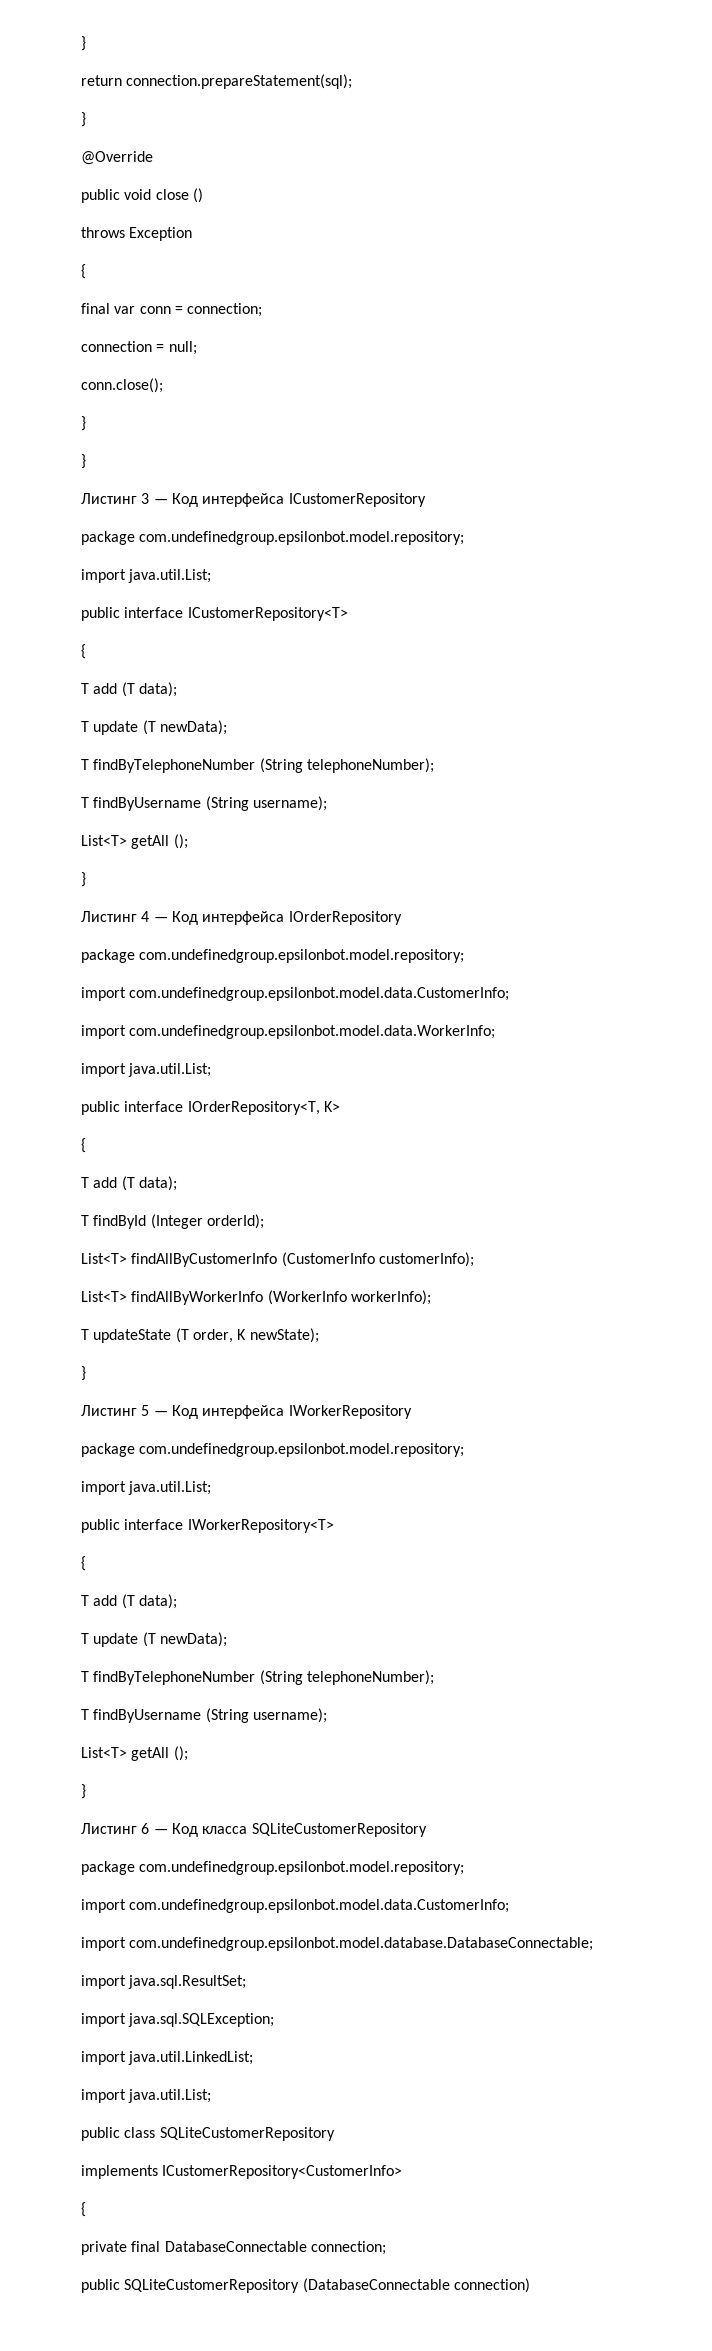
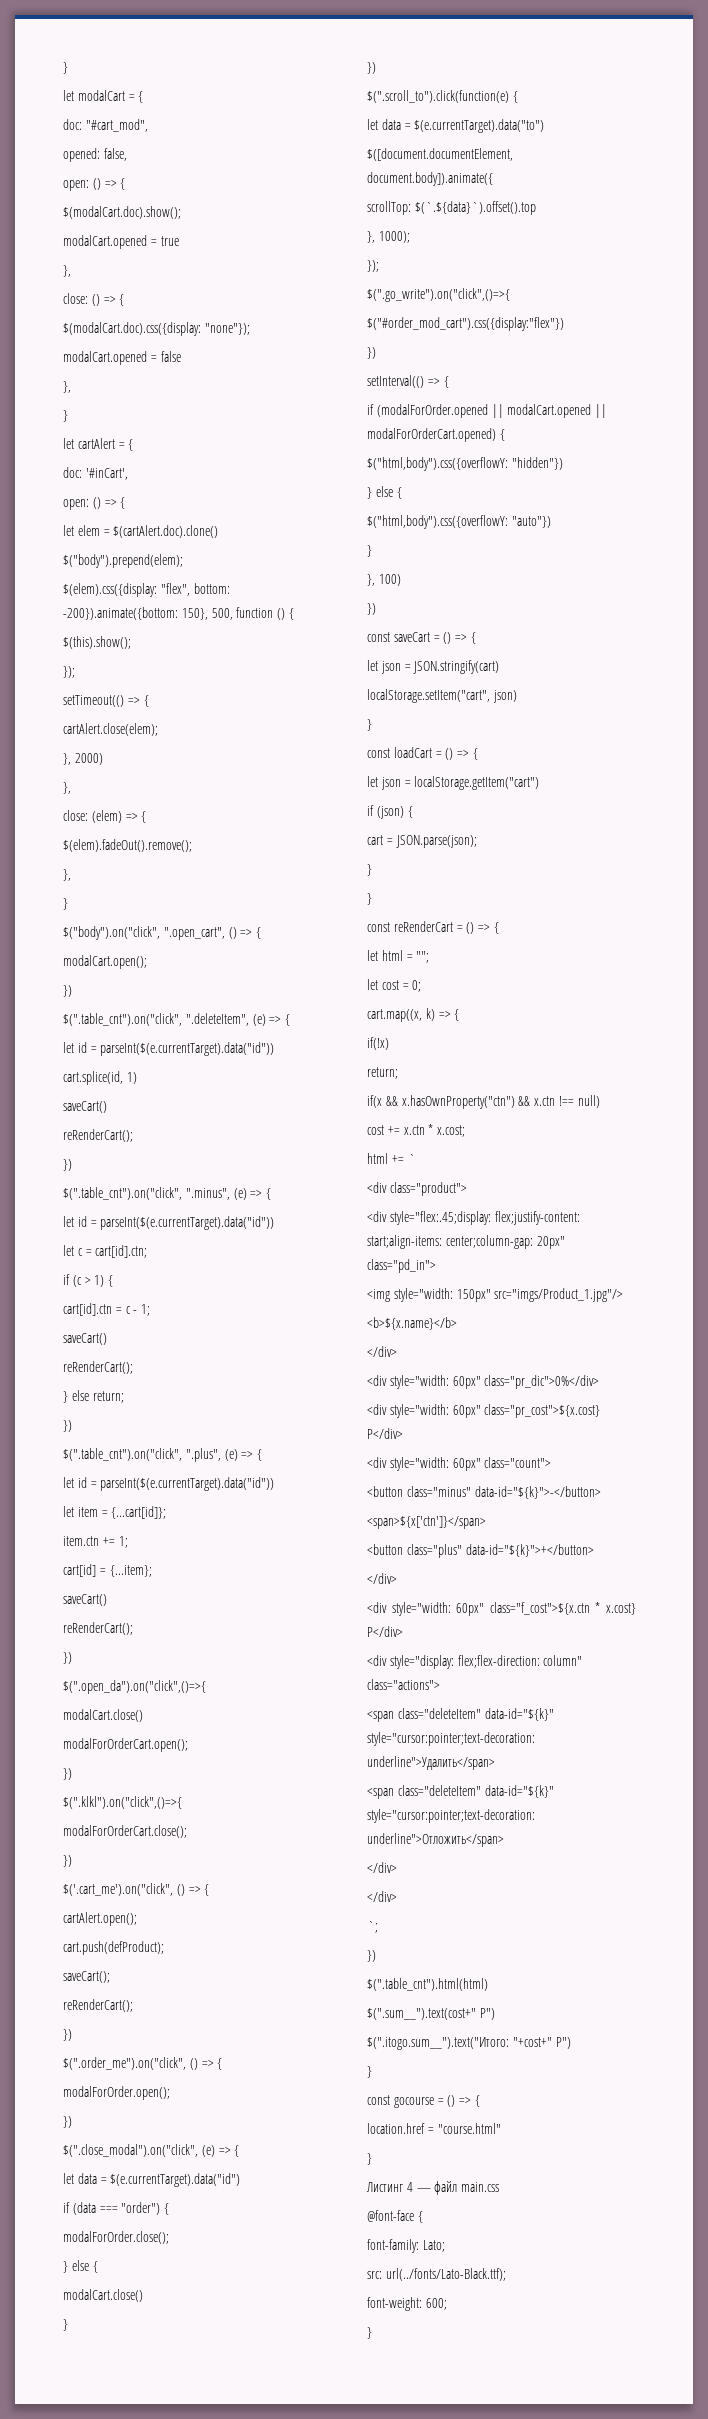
[81,36,86,51] [81,74,353,89] [81,112,86,127] [81,151,153,165] [81,188,203,203] [81,227,193,241] [81,264,86,279] [81,303,263,317] [81,341,197,355] [81,378,163,393] [81,416,86,431] [81,454,86,469] [81,493,426,507] [81,531,465,545] [81,569,212,583] [81,607,348,621] [81,644,86,659] [81,682,177,697] [81,720,227,735] [81,758,434,773] [81,796,327,811] [81,834,188,849] [81,872,86,887] [81,911,402,925] [81,949,465,963] [81,987,510,1001] [81,1025,496,1039] [81,1063,212,1077] [81,1101,340,1115] [81,1138,86,1153] [81,1176,177,1191] [81,1214,264,1229] [81,1252,474,1267] [81,1290,431,1305] [81,1328,319,1343] [81,1366,86,1381] [81,1405,412,1419] [81,1443,465,1457] [81,1481,212,1495] [81,1519,334,1533] [81,1556,86,1571] [81,1594,177,1609] [81,1632,227,1647] [81,1670,434,1685] [81,1708,327,1723] [81,1746,188,1761] [81,1784,86,1799] [81,1823,427,1837] [81,1861,465,1875] [81,1899,510,1913] [81,1937,594,1951] [81,1975,247,1989] [81,2013,275,2027] [81,2051,254,2065] [81,2089,212,2103] [81,2127,335,2141] [81,2165,403,2179] [81,2202,86,2217] [81,2241,386,2255] [81,2278,530,2293] } // return connection.prepareStatement(sql); // } // @Override // public void close () // throws Exception // { // final var conn = connection; // connection = null; // conn.close(); // } // } // Листинг 3 — Код интерфейса ICustomerRepository // package com.undefinedgroup.epsilonbot.model.repository; // import java.util.List; // public interface ICustomerRepository<T> // { // T add (T data); // T update (T newData); // T findByTelephoneNumber (String telephoneNumber); // T findByUsername (String username); // List<T> getAll (); // } // Листинг 4 — Код интерфейса IOrderRepository // package com.undefinedgroup.epsilonbot.model.repository; // import com.undefinedgroup.epsilonbot.model.data.CustomerInfo; // import com.undefinedgroup.epsilonbot.model.data.WorkerInfo; // import java.util.List; // public interface IOrderRepository<T, K> // { // T add (T data); // T findById (Integer orderId); // List<T> findAllByCustomerInfo (CustomerInfo customerInfo); // List<T> findAllByWorkerInfo (WorkerInfo workerInfo); // T updateState (T order, K newState); // } // Листинг 5 — Код интерфейса IWorkerRepository // package com.undefinedgroup.epsilonbot.model.repository; // import java.util.List; // public interface IWorkerRepository<T> // { // T add (T data); // T update (T newData); // T findByTelephoneNumber (String telephoneNumber); // T findByUsername (String username); // List<T> getAll (); // } // Листинг 6 — Код класса SQLiteCustomerRepository // package com.undefinedgroup.epsilonbot.model.repository; // import com.undefinedgroup.epsilonbot.model.data.CustomerInfo; // import com.undefinedgroup.epsilonbot.model.database.DatabaseConnectable; // import java.sql.ResultSet; // import java.sql.SQLException; // import java.util.LinkedList; // import java.util.List; // public class SQLiteCustomerRepository // implements ICustomerRepository<CustomerInfo> // { // private final DatabaseConnectable connection; // public SQLiteCustomerRepository (DatabaseConnectable connection) -> [63,62,68,74] [63,90,144,103] [63,119,148,132] [63,148,127,162] [63,178,126,191] [63,206,181,219] [63,235,179,249] [63,265,71,277] [63,293,125,306] [63,322,250,336] [63,351,181,365] [63,381,71,393] [63,410,68,422] [63,438,134,451] [63,467,128,480] [63,497,126,510] [63,525,219,538] [63,554,183,568] [63,583,230,597] [63,607,294,620] [63,636,131,649] [63,666,75,678] [63,695,149,707] [63,723,158,736] [63,753,103,765] [63,782,71,794] [63,810,147,823] [63,839,192,852] [63,869,71,881] [63,898,68,910] [63,926,262,940] [63,955,147,969] [63,985,72,997] [63,1013,291,1026] [63,1042,275,1056] [63,1071,137,1085] [63,1101,107,1113] [63,1129,133,1142] [63,1159,72,1171] [63,1187,272,1200] [63,1216,275,1230] [63,1245,148,1258] [63,1274,114,1287] [63,1303,151,1316] [63,1333,107,1345] [63,1361,133,1374] [63,1390,124,1403] [63,1420,72,1432] [63,1448,263,1462] [63,1477,275,1491] [63,1506,167,1519] [63,1536,128,1548] [63,1564,152,1577] [63,1594,107,1606] [63,1622,133,1635] [63,1652,72,1664] [63,1680,206,1694] [63,1709,143,1722] [63,1738,188,1752] [63,1768,72,1780] [63,1796,182,1809] [63,1825,187,1838] [63,1855,72,1867] [63,1883,210,1896] [63,1912,137,1926] [63,1941,164,1955] [63,1971,110,1983] [63,1999,133,2012] [63,2029,72,2041] [63,2057,223,2070] [63,2086,170,2100] [63,2116,72,2128] [63,2144,240,2157] [63,2173,241,2187] [63,2202,170,2215] [63,2231,169,2244] [63,2260,98,2273] [63,2289,143,2302] [63,2319,68,2331] [367,62,376,74] [367,90,518,103] [367,119,545,133] [367,148,513,161] [367,172,493,186] [367,201,536,215] [367,231,410,243] [367,260,379,272] [367,288,510,302] [367,317,564,331] [367,347,376,359] [367,375,449,388] [367,404,608,418] [367,428,505,442] [367,457,563,471] [367,486,402,499] [367,515,551,529] [367,545,372,557] [367,574,401,586] [367,603,376,615] [367,632,476,644] [367,660,500,674] [367,689,517,703] [367,719,372,731] [367,747,478,760] [367,776,540,790] [367,805,413,819] [367,835,477,848] [367,864,372,876] [367,893,372,905] [367,921,499,934] [367,950,430,963] [367,979,422,992] [367,1008,460,1022] [367,1037,389,1050] [367,1067,398,1079] [367,1095,600,1109] [367,1124,466,1137] [367,1153,416,1164] [367,1182,467,1196] [367,1211,580,1225] [367,1235,565,1249] [367,1259,436,1273] [367,1288,624,1302] [367,1317,457,1330] [367,1346,397,1357] [367,1375,600,1389] [367,1404,601,1418] [367,1428,403,1439] [367,1457,552,1471] [367,1486,601,1499] [367,1516,486,1529] [367,1544,594,1558] [367,1573,397,1584] [367,1602,636,1616] [367,1626,403,1637] [367,1655,583,1669] [367,1679,440,1690] [367,1708,554,1722] [367,1732,535,1746] [367,1756,495,1770] [367,1785,554,1799] [367,1809,535,1823] [367,1833,504,1847] [367,1862,397,1873] [367,1891,397,1902] [367,1921,378,1933] [367,1950,376,1962] [367,1978,488,1991] [367,2008,495,2020] [367,2037,571,2050] [367,2066,372,2078] [367,2095,480,2108] [367,2123,501,2134] [367,2153,372,2165] [366,2181,500,2195] [367,2210,423,2223] [367,2239,445,2253] [367,2268,506,2281] [367,2297,447,2311] [367,2327,372,2339] } // let modalCart = { // doc: "#cart_mod", // opened: false, // open: () => { // $(modalCart.doc).show(); // modalCart.opened = true // }, // close: () => { // $(modalCart.doc).css({display: "none"}); // modalCart.opened = false // }, // } // let cartAlert = { // doc: '#inCart', // open: () => { // let elem = $(cartAlert.doc).clone() // $("body").prepend(elem); // $(elem).css({display: "flex", bottom: -200}).animate({bottom: 150}, 500, function () { // $(this).show(); // }); // setTimeout(() => { // cartAlert.close(elem); // }, 2000) // }, // close: (elem) => { // $(elem).fadeOut().remove(); // }, // } // $("body").on("click", ".open_cart", () => { // modalCart.open(); // }) // $(".table_cnt").on("click", ".deleteItem", (e) => { // let id = parseInt($(e.currentTarget).data("id")) // cart.splice(id, 1) // saveCart() // reRenderCart(); // }) // $(".table_cnt").on("click", ".minus", (e) => { // let id = parseInt($(e.currentTarget).data("id")) // let c = cart[id].ctn; // if (c > 1) { // cart[id].ctn = c - 1; // saveCart() // reRenderCart(); // } else return; // }) // $(".table_cnt").on("click", ".plus", (e) => { // let id = parseInt($(e.currentTarget).data("id")) // let item = {...cart[id]}; // item.ctn += 1; // cart[id] = {...item}; // saveCart() // reRenderCart(); // }) // $(".open_da").on("click",()=>{ // modalCart.close() // modalForOrderCart.open(); // }) // $(".klkl").on("click",()=>{ // modalForOrderCart.close(); // }) // $('.cart_me').on("click", () => { // cartAlert.open(); // cart.push(defProduct); // saveCart(); // reRenderCart(); // }) // $(".order_me").on("click", () => { // modalForOrder.open(); // }) // $(".close_modal").on("click", (e) => { // let data = $(e.currentTarget).data("id") // if (data === "order") { // modalForOrder.close(); // } else { // modalCart.close() // } // }) // $(".scroll_to").click(function(e) { // let data = $(e.currentTarget).data("to") // $([document.documentElement, document.body]).animate({ // scrollTop: $(`.${data}`).offset().top // }, 1000); // }); // $(".go_write").on("click",()=>{ // $("#order_mod_cart").css({display:"flex"}) // }) // setInterval(() => { // if (modalForOrder.opened || modalCart.opened || modalForOrderCart.opened) { // $("html,body").css({overflowY: "hidden"}) // } else { // $("html,body").css({overflowY: "auto"}) // } // }, 100) // }) // const saveCart = () => { // let json = JSON.stringify(cart) // localStorage.setItem("cart", json) // } // const loadCart = () => { // let json = localStorage.getItem("cart") // if (json) { // cart = JSON.parse(json); // } // } // const reRenderCart = () => { // let html = ""; // let cost = 0; // cart.map((x, k) => { // if(!x) // return; // if(x && x.hasOwnProperty("ctn") && x.ctn !== null) // cost += x.ctn * x.cost; // html += ` // <div class="product"> // <div style="flex:.45;display: flex;justify-content: start;align-items: center;column-gap: 20px" class="pd_in"> // <img style="width: 150px" src="imgs/Product_1.jpg"/> // <b>${x.name}</b> // </div> // <div style="width: 60px" class="pr_dic">0%</div> // <div style="width: 60px" class="pr_cost">${x.cost} Р</div> // <div style="width: 60px" class="count"> // <button class="minus" data-id="${k}">-</button> // <span>${x['ctn']}</span> // <button class="plus" data-id="${k}">+</button> // </div> // <div style="width: 60px" class="f_cost">${x.ctn * x.cost} Р</div> // <div style="display: flex;flex-direction: column" class="actions"> // <span class="deleteItem" data-id="${k}" style="cursor:pointer;text-decoration: underline">Удалить</span> // <span class="deleteItem" data-id="${k}" style="cursor:pointer;text-decoration: underline">Отложить</span> // </div> // </div> // `; // }) // $(".table_cnt").html(html) // $(".sum__").text(cost+" Р") // $(".itogo.sum__").text("Итого: "+cost+" Р") // } // const gocourse = () => { // location.href = "course.html" // } // Листинг 4 — файл main.css // @font-face { // font-family: Lato; // src: url(../fonts/Lato-Black.ttf); // font-weight: 600; // }

